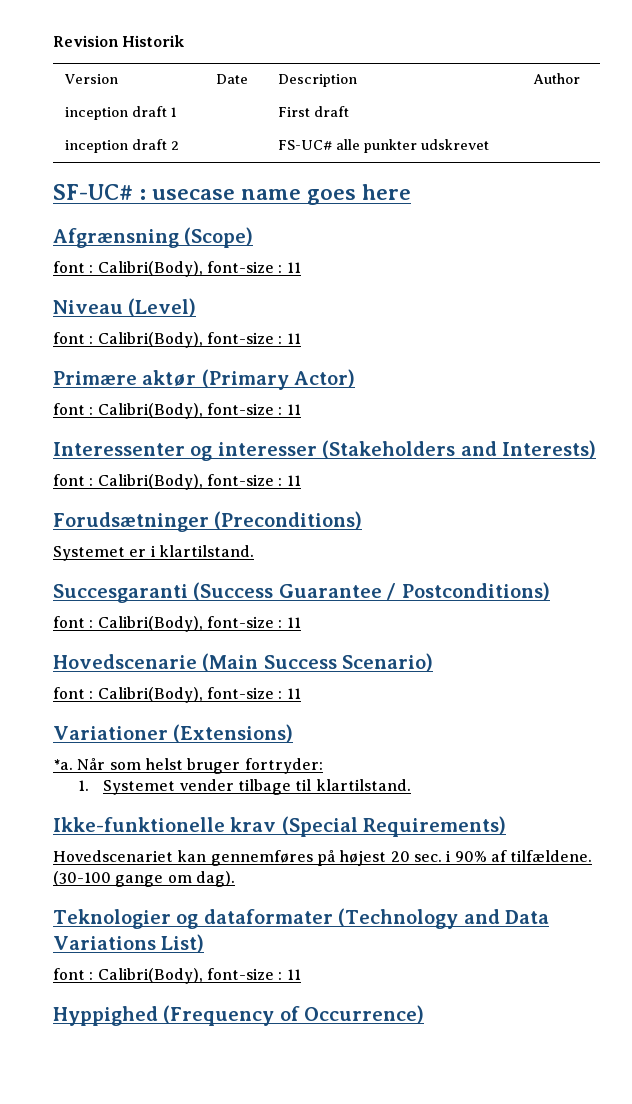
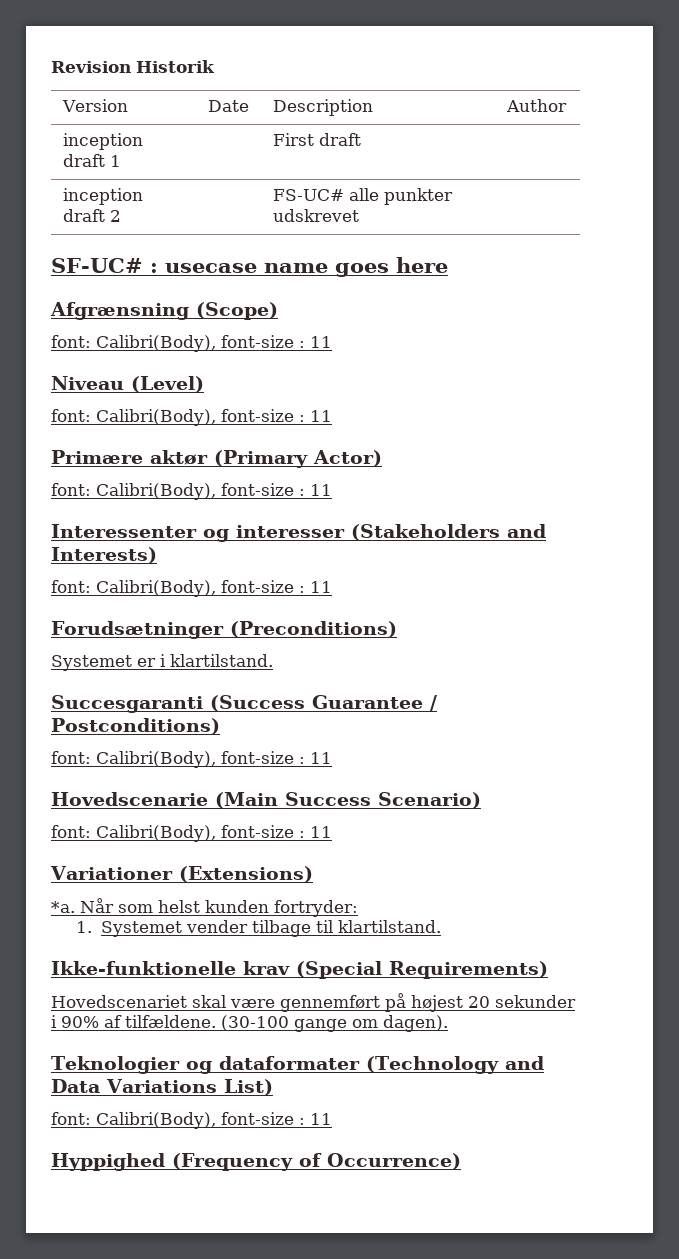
[53,261,94,273] font : -> [51,335,91,348] font:
[53,332,94,344] font : -> [51,409,91,422] font:
[53,403,94,415] font : -> [51,483,91,496] font:
[53,474,94,486] font : -> [51,580,91,593] font:
[53,616,94,628] font : -> [51,751,91,764] font:
[53,687,94,699] font : -> [51,825,91,838] font:
[187,758,241,774] bruger -> [205,900,269,913] kunden
[177,850,313,866] kan gennemføres -> [192,995,380,1012] skal være gennemført
[413,854,442,862] sec. -> [495,995,576,1008] sekunder
[195,871,235,887] dag). -> [383,1015,448,1032] dagen).
[53,968,94,980] font : -> [51,1112,91,1125] font:

